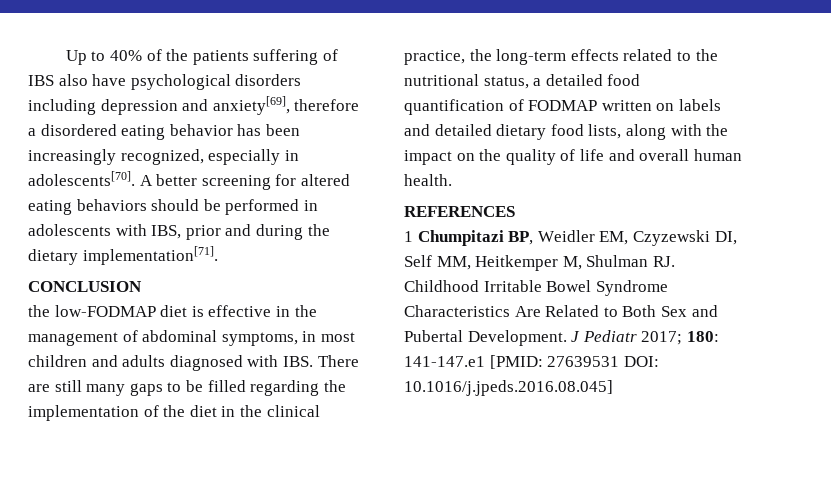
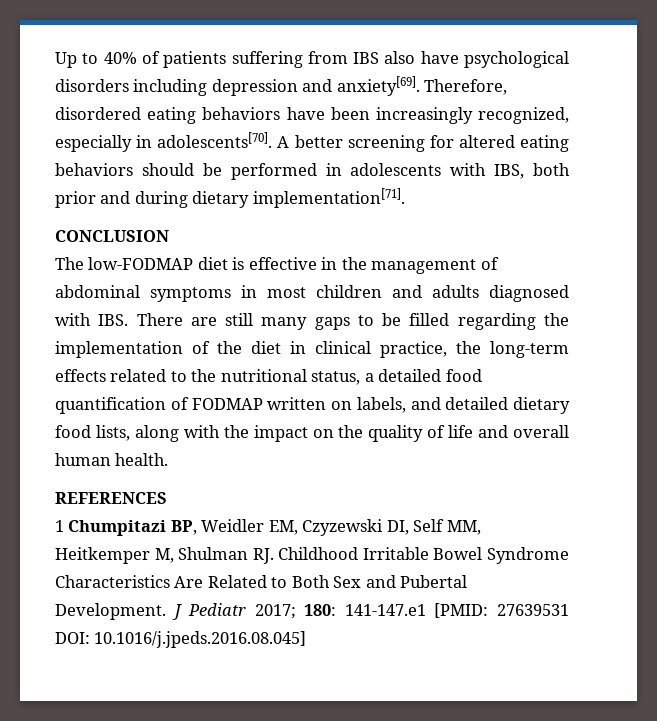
[166,49,189,61] the -> (160, 57) none
[322,49,338,61] of -> [307,51,348,64] from
[212,96,360,115] [28,124,262,140] anxiety[69], therefore a disordered eating behavior has -> [336,76,508,96] [55,107,325,124] anxiety[69]. Therefore, disordered eating behaviors have
(182, 232) none -> [533,163,570,176] both
[307,224,330,236] the -> (188, 199) none
[28,305,50,317] the -> [55,257,84,270] The
[221,332,298,346] symptoms, -> [150,287,231,302] symptoms
[239,405,262,417] the -> (306, 347) none
[678,99,721,111] labels -> [356,397,406,413] labels,

